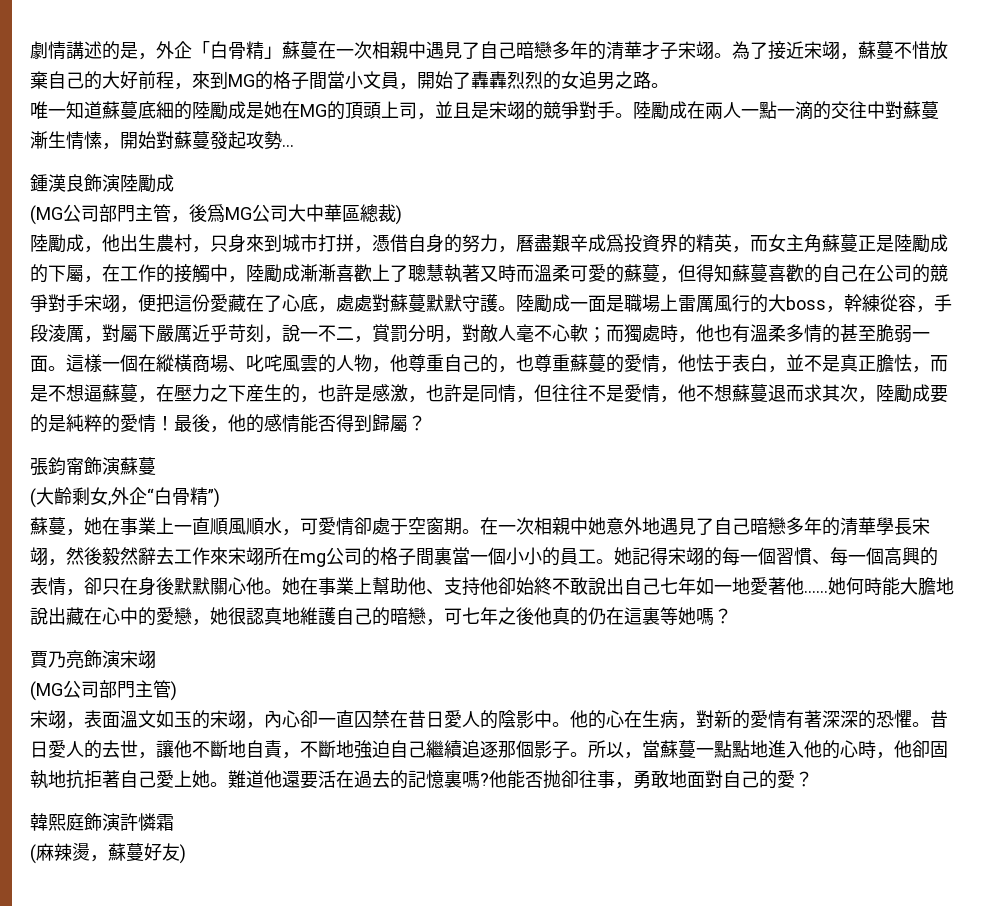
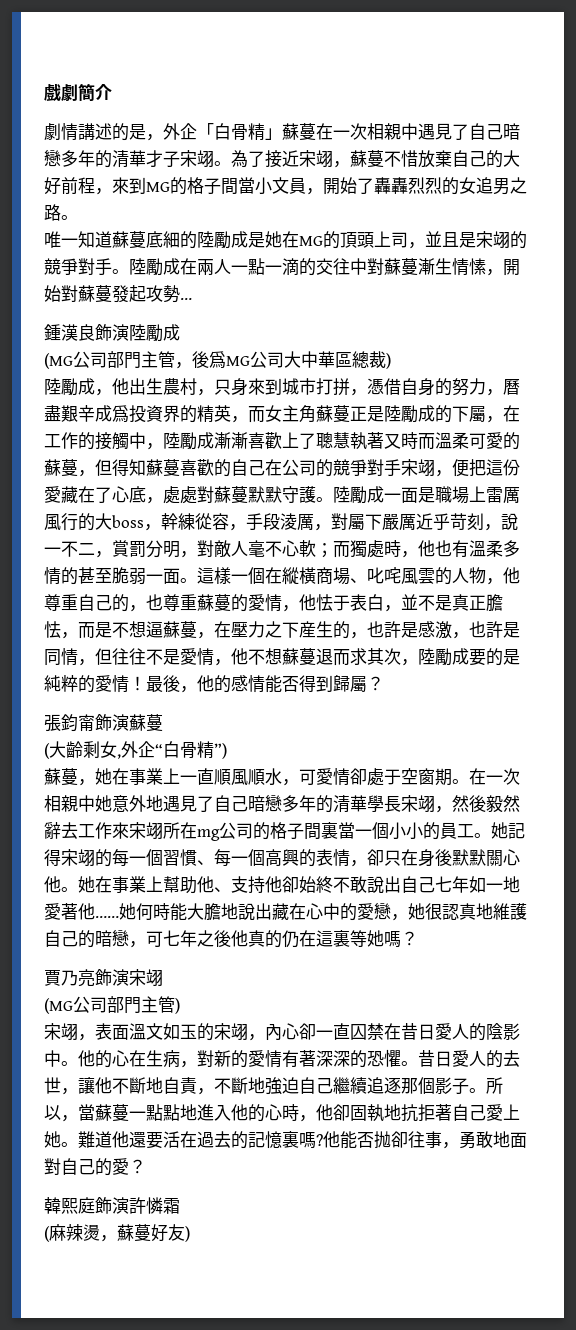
(30, 50) none -> [44,83,112,102] 戲劇簡介 //

